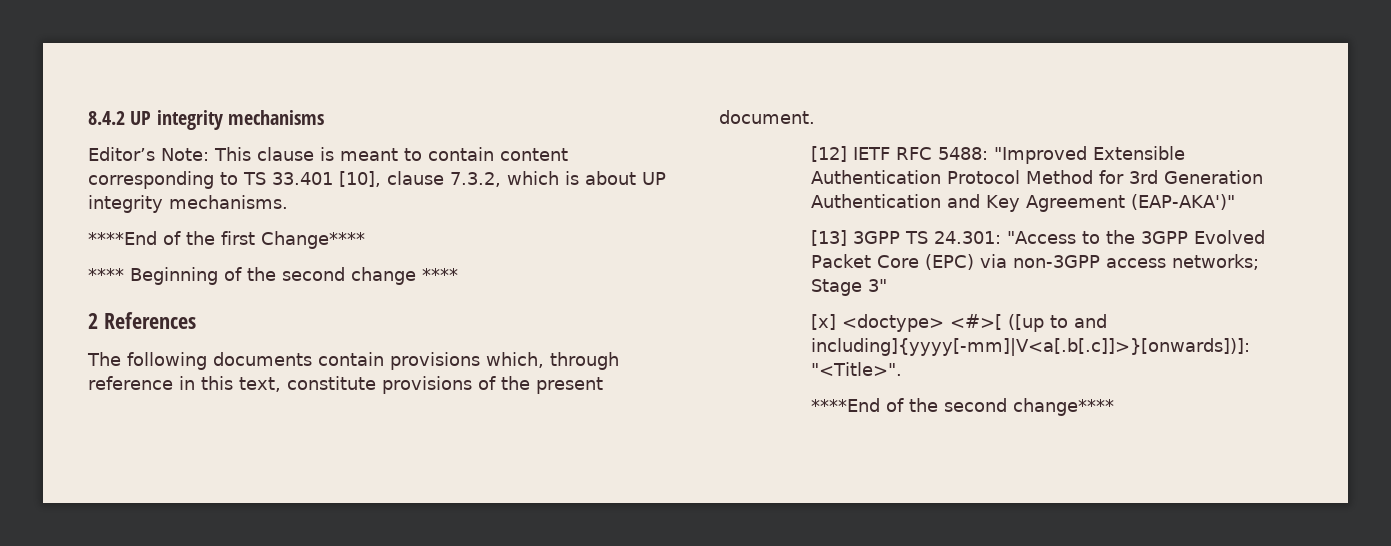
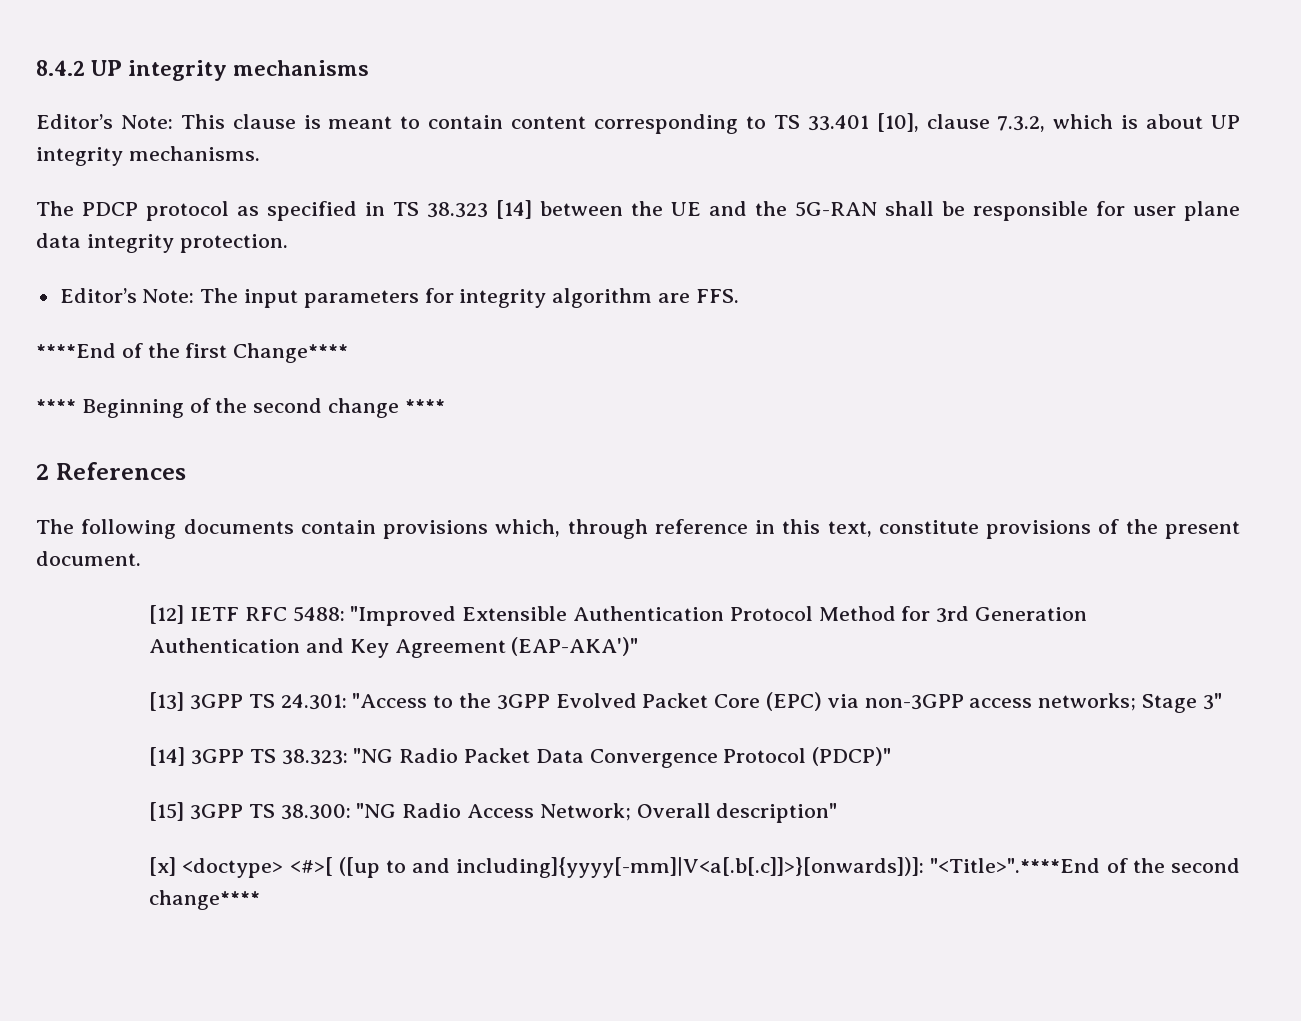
(288, 202) none -> [36,200,1240,221] [36,233,288,253] [59,288,739,308] // The PDCP protocol as specified in TS 38.323 [14] between the UE and the 5G-RAN shall be responsible for user plane data integrity protection. // Editor’s Note: The input parameters for integrity algorithm are FFS.
(887, 285) none -> [149,747,892,768] [149,802,838,823] // [14] 3GPP TS 38.323: "NG Radio Packet Data Convergence Protocol (PDCP)" // [15] 3GPP TS 38.300: "NG Radio Access Network; Overall description"
[810,362,902,376] [810,398,880,412] "<Title>". // ****End -> [930,858,1101,873] "<Title>".****End

